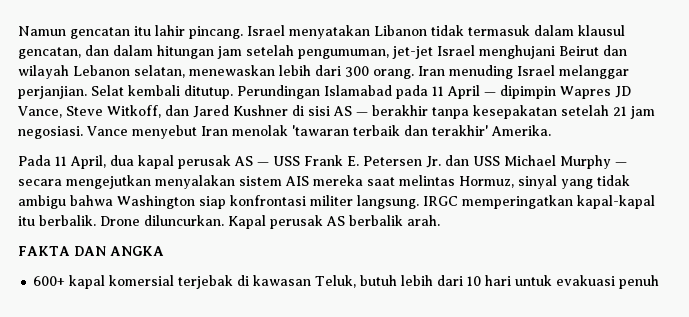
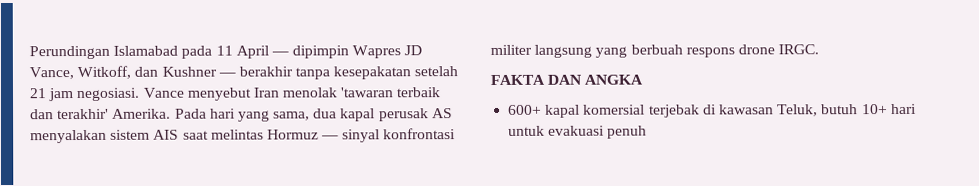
[18,25,625,39] [18,45,627,59] [18,65,629,79] [18,85,233,99] Namun gencatan itu lahir pincang. Israel menyatakan Libanon tidak termasuk dalam klausul gencatan, dan dalam hitungan jam setelah pengumuman, jet-jet Israel menghujani Beirut dan wilayah Lebanon selatan, menewaskan lebih dari 300 orang. Iran menuding Israel melanggar perjanjian. Selat kembali ditutup. -> (29, 52) none
[66,106,103,116] Steve -> (74, 73) none
[193,105,352,118] Jared Kushner di sisi AS -> [161,66,217,77] Kushner
[18,155,627,169] [18,175,151,189] // Pada 11 April, dua kapal perusak AS — USS Frank E. Petersen Jr. dan USS Michael Murphy — secara mengejutkan -> [174,108,453,122] Pada hari yang sama, dua kapal perusak AS
[313,175,363,186] mereka -> (180, 134) none
[459,175,630,189] [18,195,655,209] [18,215,440,229] Hormuz, sinyal yang tidak ambigu bahwa Washington siap konfrontasi militer langsung. IRGC memperingatkan kapal-kapal itu berbalik. Drone diluncurkan. Kapal perusak AS berbalik arah. -> [266,128,457,143] [490,44,820,58] Hormuz — sinyal konfrontasi militer langsung yang berbuah respons drone IRGC.
[401,275,482,286] lebih dari 10 -> [861,104,888,115] 10+

